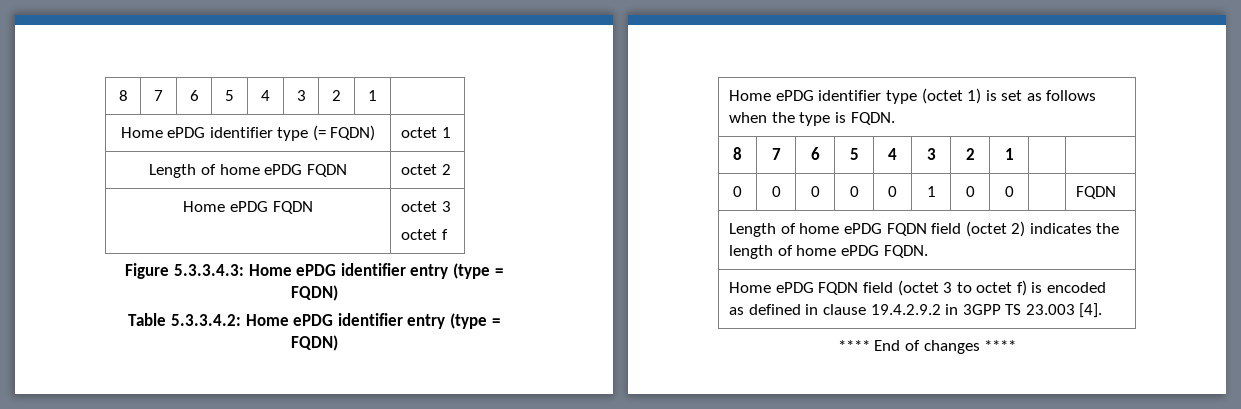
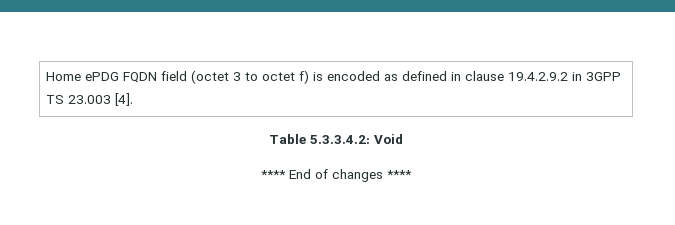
[118,90,128,101] [154,90,163,101] [189,90,199,101] [225,90,234,101] [261,90,270,101] [296,90,306,101] [332,90,341,101] [368,90,377,101] [120,125,376,141] [401,127,451,138] [149,164,347,178] [401,164,451,175] [183,201,313,214] [401,201,451,212] [401,229,448,240] [125,263,503,279] [290,285,338,301] [128,313,500,329] [290,335,338,351] [729,88,1097,104] [729,112,895,126] [733,147,742,160] [771,148,781,160] [810,147,820,160] [849,148,859,160] [888,148,897,160] [926,148,936,160] [965,148,975,160] [1004,148,1014,160] [733,186,742,197] [771,186,781,197] [810,186,820,197] [849,186,859,197] [888,186,897,197] [926,186,936,197] [965,186,975,197] [1004,186,1014,197] [1076,186,1117,199] [729,221,1120,237] [729,245,928,259] 8 | 7 | 6 | 5 | 4 | 3 | 2 | 1 | // Home ePDG identifier type (= FQDN) | octet 1 // Length of home ePDG FQDN | octet 2 // Home ePDG FQDN | octet 3 // octet f // Figure 5.3.3.4.3: Home ePDG identifier entry (type = FQDN) // Table 5.3.3.4.2: Home ePDG identifier entry (type = FQDN) // Home ePDG identifier type (octet 1) is set as follows when the type is FQDN. // 8 | 7 | 6 | 5 | 4 | 3 | 2 | 1 | | // 0 | 0 | 0 | 0 | 0 | 1 | 0 | 0 | | FQDN // Length of home ePDG FQDN field (octet 2) indicates the length of home ePDG FQDN. // -> (45, 76) none
(1103, 310) none -> [269,134,403,144] // Table 5.3.3.4.2: Void

